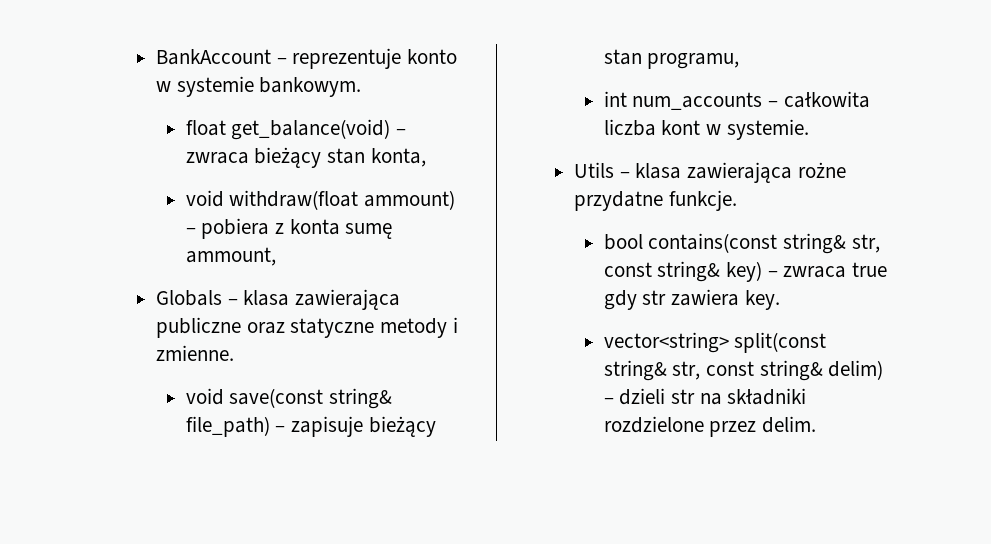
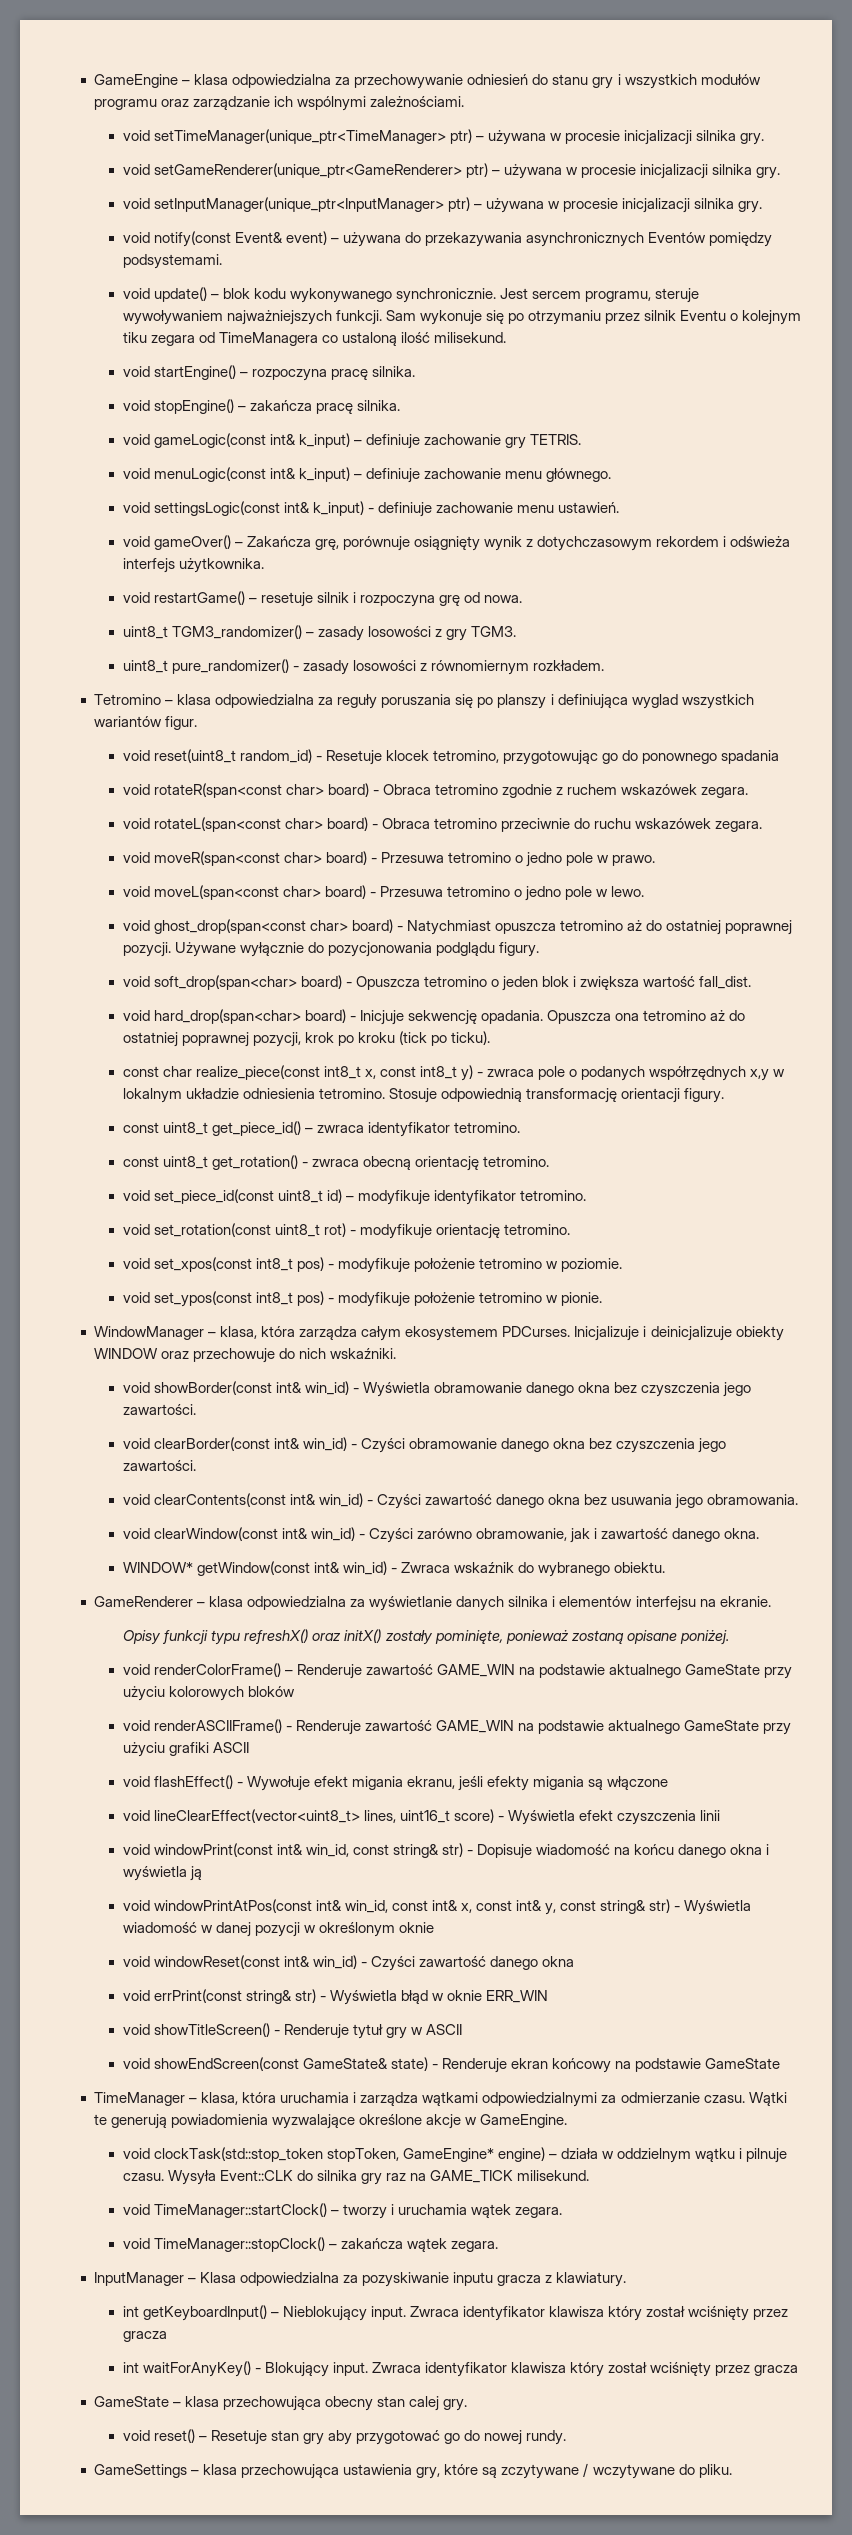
[155,48,457,69] [155,76,362,97] [185,119,406,140] [185,147,426,168] [185,190,455,210] [185,218,393,239] [185,247,276,266] [155,289,400,310] [155,317,458,338] [155,345,234,361] [185,388,392,409] [185,416,436,437] [603,49,740,69] [603,91,870,110] [603,119,809,140] [573,162,846,183] [573,190,737,211] [603,233,880,254] [603,261,887,282] [603,289,780,310] [603,332,827,353] [603,360,884,381] [603,388,807,405] [603,416,816,437] BankAccount – reprezentuje konto w systemie bankowym. // float get_balance(void) – zwraca bieżący stan konta, // void withdraw(float ammount) – pobiera z konta sumę ammount, // Globals – klasa zawierająca publiczne oraz statyczne metody i zmienne. // void save(const string& file_path) – zapisuje bieżący stan programu, // int num_accounts – całkowita liczba kont w systemie. // Utils – klasa zawierająca rożne przydatne funkcje. // bool contains(const string& str, const string& key) – zwraca true gdy str zawiera key. // vector<string> split(const string& str, const string& delim) – dzieli str na składniki rozdzielone przez delim. -> [94,74,761,89] [94,96,465,111] [122,129,764,145] [122,163,780,179] [122,197,762,213] [122,231,773,247] [122,254,222,269] [122,287,700,303] [122,310,802,325] [122,332,506,346] [122,365,415,381] [122,399,400,414] [122,433,581,449] [122,467,611,483] [122,501,619,517] [122,535,791,551] [122,558,264,573] [122,591,522,607] [122,625,516,641] [122,659,604,675] [94,694,754,709] [94,716,198,730] [122,749,780,765] [122,783,749,798] [122,817,763,832] [122,851,656,867] [122,885,645,901] [122,919,793,935] [122,942,539,957] [122,975,752,991] [122,1009,746,1025] [122,1031,490,1047] [122,1065,786,1081] [122,1088,724,1103] [122,1121,520,1137] [122,1155,549,1171] [122,1189,586,1205] [122,1223,570,1239] [122,1257,622,1273] [122,1291,602,1307] [94,1326,784,1341] [94,1348,397,1363] [122,1381,752,1397] [122,1404,196,1415] [122,1437,727,1453] [122,1460,196,1471] [122,1493,799,1509] [122,1527,760,1543] [122,1561,665,1577] [94,1596,771,1611] [123,1629,729,1645] [122,1663,793,1679] [122,1686,295,1701] [122,1719,792,1735] [122,1742,249,1757] [122,1775,669,1791] [122,1809,720,1825] [122,1843,770,1859] [122,1866,202,1881] [122,1899,752,1915] [122,1922,434,1937] [122,1955,574,1971] [122,1989,548,2005] [122,2023,462,2039] [122,2057,781,2073] [94,2092,787,2107] [94,2114,568,2129] [122,2147,788,2163] [122,2170,589,2185] [122,2203,562,2219] [122,2237,498,2252] [94,2272,627,2287] [122,2305,789,2321] [122,2331,167,2342] [122,2361,799,2377] [94,2396,468,2411] [122,2429,567,2445] [94,2463,732,2479] GameEngine – klasa odpowiedzialna za przechowywanie odniesień do stanu gry i wszystkich modułów programu oraz zarządzanie ich wspólnymi zależnościami. // void setTimeManager(unique_ptr<TimeManager> ptr) – używana w procesie inicjalizacji silnika gry. // void setGameRenderer(unique_ptr<GameRenderer> ptr) – używana w procesie inicjalizacji silnika gry. // void setInputManager(unique_ptr<InputManager> ptr) – używana w procesie inicjalizacji silnika gry. // void notify(const Event& event) – używana do przekazywania asynchronicznych Eventów pomiędzy podsystemami. // void update() – blok kodu wykonywanego synchronicznie. Jest sercem programu, steruje wywoływaniem najważniejszych funkcji. Sam wykonuje się po otrzymaniu przez silnik Eventu o kolejnym tiku zegara od TimeManagera co ustaloną ilość milisekund. // void startEngine() – rozpoczyna pracę silnika. // void stopEngine() – zakańcza pracę silnika. // void gameLogic(const int& k_input) – definiuje zachowanie gry TETRIS. // void menuLogic(const int& k_input) – definiuje zachowanie menu głównego. // void settingsLogic(const int& k_input) - definiuje zachowanie menu ustawień. // void gameOver() – Zakańcza grę, porównuje osiągnięty wynik z dotychczasowym rekordem i odświeża interfejs użytkownika. // void restartGame() – resetuje silnik i rozpoczyna grę od nowa. // uint8_t TGM3_randomizer() – zasady losowości z gry TGM3. // uint8_t pure_randomizer() - zasady losowości z równomiernym rozkładem. // Tetromino – klasa odpowiedzialna za reguły poruszania się po planszy i definiująca wyglad wszystkich wariantów figur. // void reset(uint8_t random_id) - Resetuje klocek tetromino, przygotowując go do ponownego spadania // void rotateR(span<const char> board) - Obraca tetromino zgodnie z ruchem wskazówek zegara. // void rotateL(span<const char> board) - Obraca tetromino przeciwnie do ruchu wskazówek zegara. // void moveR(span<const char> board) - Przesuwa tetromino o jedno pole w prawo. // void moveL(span<const char> board) - Przesuwa tetromino o jedno pole w lewo. // void ghost_drop(span<const char> board) - Natychmiast opuszcza tetromino aż do ostatniej poprawnej pozycji. Używane wyłącznie do pozycjonowania podglądu figury. // void soft_drop(span<char> board) - Opuszcza tetromino o jeden blok i zwiększa wartość fall_dist. // void hard_drop(span<char> board) - Inicjuje sekwencję opadania. Opuszcza ona tetromino aż do ostatniej poprawnej pozycji, krok po kroku (tick po ticku). // const char realize_piece(const int8_t x, const int8_t y) - zwraca pole o podanych współrzędnych x,y w lokalnym układzie odniesienia tetromino. Stosuje odpowiednią transformację orientacji figury. // const uint8_t get_piece_id() – zwraca identyfikator tetromino. // const uint8_t get_rotation() - zwraca obecną orientację tetromino. // void set_piece_id(const uint8_t id) – modyfikuje identyfikator tetromino. // void set_rotation(const uint8_t rot) - modyfikuje orientację tetromino. // void set_xpos(const int8_t pos) - modyfikuje położenie tetromino w poziomie. // void set_ypos(const int8_t pos) - modyfikuje położenie tetromino w pionie. // WindowManager – klasa, która zarządza całym ekosystemem PDCurses. Inicjalizuje i deinicjalizuje obiekty WINDOW oraz przechowuje do nich wskaźniki. // void showBorder(const int& win_id) - Wyświetla obramowanie danego okna bez czyszczenia jego zawartości. // void clearBorder(const int& win_id) - Czyści obramowanie danego okna bez czyszczenia jego zawartości. // void clearContents(const int& win_id) - Czyści zawartość danego okna bez usuwania jego obramowania. // void clearWindow(const int& win_id) - Czyści zarówno obramowanie, jak i zawartość danego okna. // WINDOW* getWindow(const int& win_id) - Zwraca wskaźnik do wybranego obiektu. // GameRenderer – klasa odpowiedzialna za wyświetlanie danych silnika i elementów interfejsu na ekranie. // Opisy funkcji typu refreshX() oraz initX() zostały pominięte, ponieważ zostaną opisane poniżej. // void renderColorFrame() – Renderuje zawartość GAME_WIN na podstawie aktualnego GameState przy użyciu kolorowych bloków // void renderASCIIFrame() - Renderuje zawartość GAME_WIN na podstawie aktualnego GameState przy użyciu grafiki ASCII // void flashEffect() - Wywołuje efekt migania ekranu, jeśli efekty migania są włączone // void lineClearEffect(vector<uint8_t> lines, uint16_t score) - Wyświetla efekt czyszczenia linii // void windowPrint(const int& win_id, const string& str) - Dopisuje wiadomość na końcu danego okna i wyświetla ją // void windowPrintAtPos(const int& win_id, const int& x, const int& y, const string& str) - Wyświetla wiadomość w danej pozycji w określonym oknie // void windowReset(const int& win_id) - Czyści zawartość danego okna // void errPrint(const string& str) - Wyświetla błąd w oknie ERR_WIN // void showTitleScreen() - Renderuje tytuł gry w ASCII // void showEndScreen(const GameState& state) - Renderuje ekran końcowy na podstawie GameState // TimeManager – klasa, która uruchamia i zarządza wątkami odpowiedzialnymi za odmierzanie czasu. Wątki te generują powiadomienia wyzwalające określone akcje w GameEngine. // void clockTask(std::stop_token stopToken, GameEngine* engine) – działa w oddzielnym wątku i pilnuje czasu. Wysyła Event::CLK do silnika gry raz na GAME_TICK milisekund. // void TimeManager::startClock() – tworzy i uruchamia wątek zegara. // void TimeManager::stopClock() – zakańcza wątek zegara. // InputManager – Klasa odpowiedzialna za pozyskiwanie inputu gracza z klawiatury. // int getKeyboardInput() – Nieblokujący input. Zwraca identyfikator klawisza który został wciśnięty przez gracza // int waitForAnyKey() - Blokujący input. Zwraca identyfikator klawisza który został wciśnięty przez gracza // GameState – klasa przechowująca obecny stan calej gry. // void reset() – Resetuje stan gry aby przygotować go do nowej rundy. // GameSettings – klasa przechowująca ustawienia gry, które są zczytywane / wczytywane do pliku.

